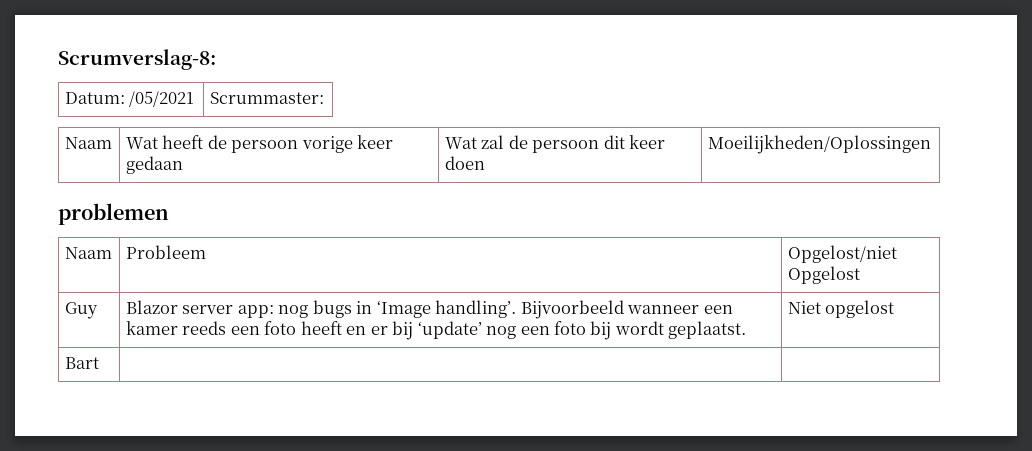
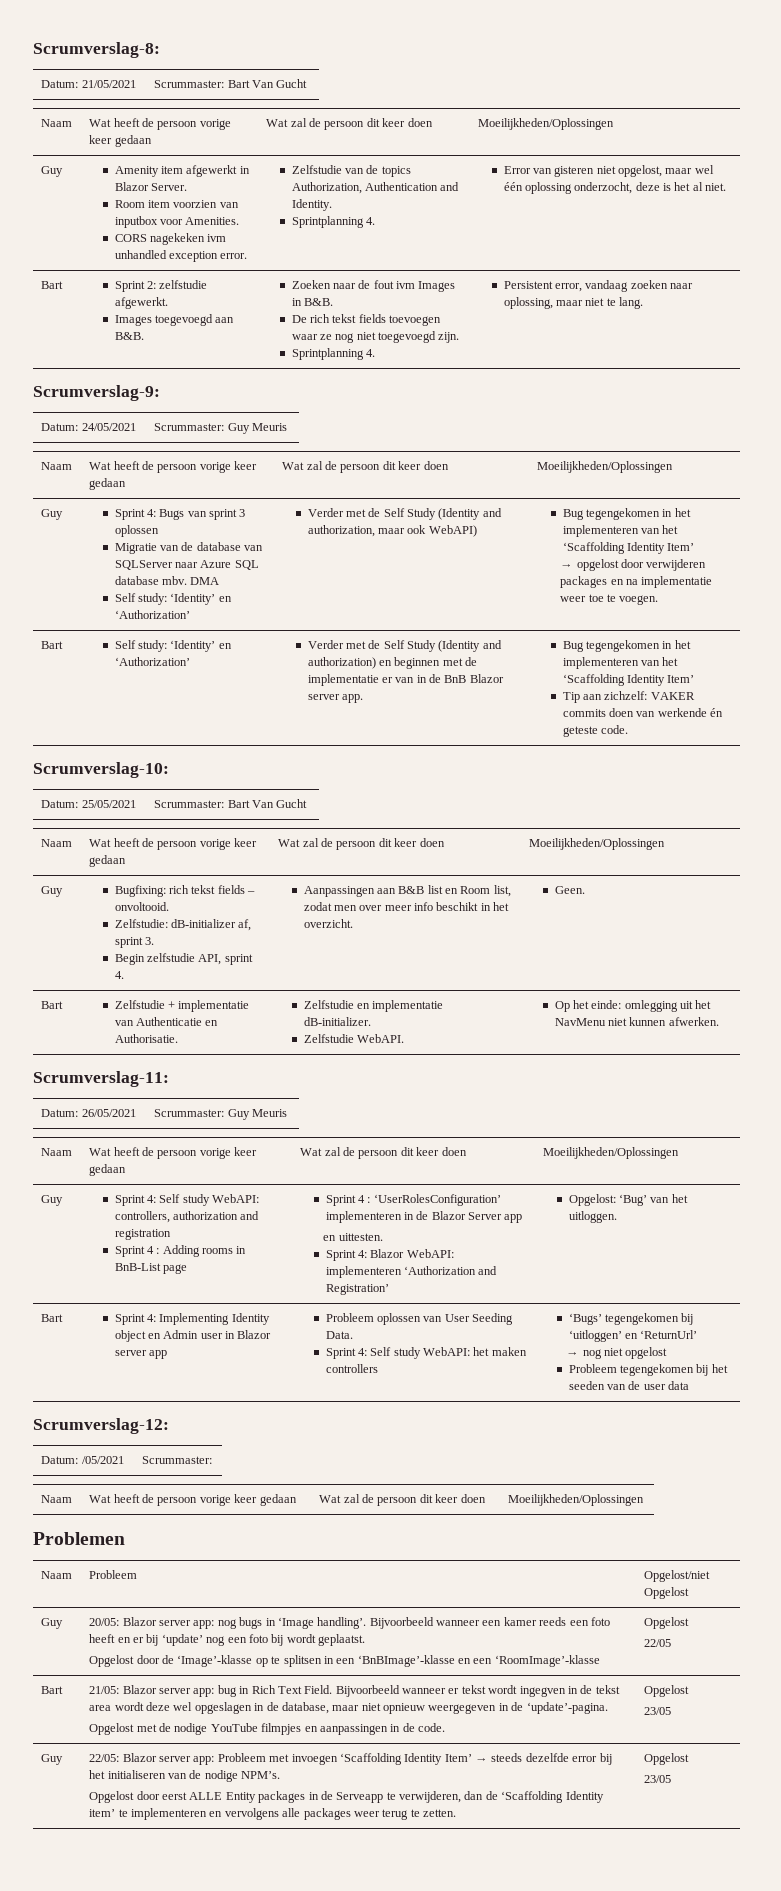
(216, 59) none -> [41,80,136,88] [154,79,308,88] [41,119,73,127] [89,118,231,130] [89,135,152,147] [266,118,433,130] [478,118,615,130] [41,166,64,177] [114,165,250,177] [114,182,187,191] [114,200,239,208] [114,216,240,228] [114,233,227,245] [114,250,248,262] [291,165,411,177] [291,182,460,194] [291,199,332,211] [291,216,375,228] [503,165,714,177] [503,182,727,194] [41,281,64,289] [114,280,208,292] [114,297,168,309] [114,314,235,326] [114,332,144,340] [291,280,456,292] [291,298,333,306] [291,314,442,326] [291,331,460,343] [291,348,375,360] [503,280,694,292] [503,297,644,309] [33,385,160,401] [41,423,136,431] [154,423,288,434] [41,462,73,470] [89,461,258,473] [89,478,127,490] [282,461,449,473] [537,461,674,473] [41,509,64,520] [114,509,246,520] [114,525,159,537] [114,542,264,554] [114,560,259,570] [114,576,220,585] [114,593,232,605] [114,610,190,619] [307,508,502,520] [307,525,477,537] [562,508,691,520] [562,525,679,537] [562,542,695,554] [560,559,707,571] [560,576,713,588] [560,594,659,605] [41,641,64,649] [114,640,232,652] [114,657,190,666] [307,640,502,652] [307,657,478,669] [307,674,504,686] [307,694,363,703] [562,640,691,652] [562,657,679,669] [562,674,695,686] [562,691,695,703] [562,708,724,717] [562,725,628,737] [33,762,169,778] [41,800,136,808] [154,799,308,808] [41,839,73,847] [89,838,258,850] [89,855,127,867] [278,838,445,850] [529,838,666,850] [41,886,64,897] [114,885,256,897] [114,902,169,911] [114,919,252,931] [114,937,154,948] [114,953,253,965] [114,971,124,979] [303,885,511,897] [303,902,510,911] [303,919,353,928] [554,886,585,894] [41,1001,64,1009] [114,1000,250,1012] [114,1017,219,1026] [114,1034,178,1043] [303,1000,444,1012] [303,1017,371,1026] [303,1034,404,1043] [554,1000,712,1012] [554,1017,719,1026] [33,1071,169,1087] [41,1109,136,1117] [154,1109,288,1120] [41,1148,73,1156] [89,1147,258,1159] [89,1164,127,1176] [300,1147,467,1159] [543,1147,680,1159] [41,1195,64,1206] [114,1194,260,1206] [114,1211,260,1223] [114,1229,171,1240] [114,1245,247,1257] [114,1263,187,1274] [325,1194,501,1206] [325,1211,523,1223] [323,1233,383,1241] [325,1249,454,1261] [325,1266,498,1278] [325,1284,389,1295] [568,1194,688,1206] [568,1211,617,1223] [41,1314,64,1322] [114,1313,270,1325] [114,1330,272,1342] [114,1350,167,1359] [325,1313,514,1325] [325,1331,353,1339] [325,1347,527,1359] [325,1364,378,1373] [568,1313,694,1325] [568,1330,698,1342] [566,1347,668,1359] [568,1364,728,1376] [568,1381,690,1390] [33,1418,169,1434] // Datum: 21/05/2021 | Scrummaster: Bart Van Gucht // Naam | Wat heeft de persoon vorige keer gedaan | Wat zal de persoon dit keer doen | Moeilijkheden/Oplossingen // Guy | Amenity item afgewerkt in Blazor Server. // Room item voorzien van inputbox voor Amenities. // CORS nagekeken ivm unhandled exception error. | Zelfstudie van de topics Authorization, Authentication and Identity. // Sprintplanning 4. | Error van gisteren niet opgelost, maar wel één oplossing onderzocht, deze is het al niet. // Bart | Sprint 2: zelfstudie afgewerkt. // Images toegevoegd aan B&B. | Zoeken naar de fout ivm Images in B&B. // De rich tekst fields toevoegen waar ze nog niet toegevoegd zijn. // Sprintplanning 4. | Persistent error, vandaag zoeken naar oplossing, maar niet te lang. // Scrumverslag-9: // Datum: 24/05/2021 | Scrummaster: Guy Meuris // Naam | Wat heeft de persoon vorige keer gedaan | Wat zal de persoon dit keer doen | Moeilijkheden/Oplossingen // Guy | Sprint 4: Bugs van sprint 3 oplossen // Migratie van de database van SQLServer naar Azure SQL database mbv. DMA // Self study: ‘Identity’ en ‘Authorization’ | Verder met de Self Study (Identity and authorization, maar ook WebAPI) | Bug tegengekomen in het implementeren van het ‘Scaffolding Identity Item’ // → opgelost door verwijderen packages en na implementatie weer toe te voegen. // Bart | Self study: ‘Identity’ en ‘Authorization’ | Verder met de Self Study (Identity and authorization) en beginnen met de implementatie er van in de BnB Blazor server app. | Bug tegengekomen in het implementeren van het ‘Scaffolding Identity Item’ // Tip aan zichzelf: VAKER commits doen van werkende én geteste code. // Scrumverslag-10: // Datum: 25/05/2021 | Scrummaster: Bart Van Gucht // Naam | Wat heeft de persoon vorige keer gedaan | Wat zal de persoon dit keer doen | Moeilijkheden/Oplossingen // Guy | Bugfixing: rich tekst fields – onvoltooid. // Zelfstudie: dB-initializer af, sprint 3. // Begin zelfstudie API, sprint 4. | Aanpassingen aan B&B list en Room list, zodat men over meer info beschikt in het overzicht. | Geen. // Bart | Zelfstudie + implementatie van Authenticatie en Authorisatie. | Zelfstudie en implementatie dB-initializer. // Zelfstudie WebAPI. | Op het einde: omlegging uit het NavMenu niet kunnen afwerken. // Scrumverslag-11: // Datum: 26/05/2021 | Scrummaster: Guy Meuris // Naam | Wat heeft de persoon vorige keer gedaan | Wat zal de persoon dit keer doen | Moeilijkheden/Oplossingen // Guy | Sprint 4: Self study WebAPI: controllers, authorization and registration // Sprint 4 : Adding rooms in BnB-List page | Sprint 4 : ‘UserRolesConfiguration’ implementeren in de Blazor Server app // en uittesten. // Sprint 4: Blazor WebAPI: implementeren ‘Authorization and Registration’ | Opgelost: ‘Bug’ van het uitloggen. // Bart | Sprint 4: Implementing Identity object en Admin user in Blazor server app | Probleem oplossen van User Seeding Data. // Sprint 4: Self study WebAPI: het maken controllers | ‘Bugs’ tegengekomen bij ‘uitloggen’ en ‘ReturnUrl’ // → nog niet opgelost // Probleem tegengekomen bij het seeden van de user data // Scrumverslag-12:
[58,203,169,225] problemen -> [33,1532,125,1545] Problemen
(98, 310) none -> [89,1618,120,1626] 20/05:
[787,300,895,318] [64,357,99,369] | Niet opgelost // Bart | | -> [89,1655,600,1667] [644,1617,690,1629] [644,1639,672,1647] [41,1686,64,1694] [89,1685,620,1697] [89,1702,608,1714] [89,1723,446,1735] [644,1685,690,1697] [644,1707,672,1715] [41,1754,64,1765] [89,1753,612,1765] [89,1770,281,1782] [89,1791,604,1803] [89,1808,457,1820] [644,1753,690,1765] [644,1775,672,1783] // Opgelost door de ‘Image’-klasse op te splitsen in een ‘BnBImage’-klasse en een ‘RoomImage’-klasse | Opgelost // 22/05 // Bart | 21/05: Blazor server app: bug in Rich Text Field. Bijvoorbeeld wanneer er tekst wordt ingegven in de tekst area wordt deze wel opgeslagen in de database, maar niet opnieuw weergegeven in de ‘update’-pagina. // Opgelost met de nodige YouTube filmpjes en aanpassingen in de code. | Opgelost // 23/05 // Guy | 22/05: Blazor server app: Probleem met invoegen ‘Scaffolding Identity Item’ → steeds dezelfde error bij het initialiseren van de nodige NPM’s. // Opgelost door eerst ALLE Entity packages in de Serveapp te verwijderen, dan de ‘Scaffolding Identity item’ te implementeren en vervolgens alle packages weer terug te zetten. | Opgelost // 23/05

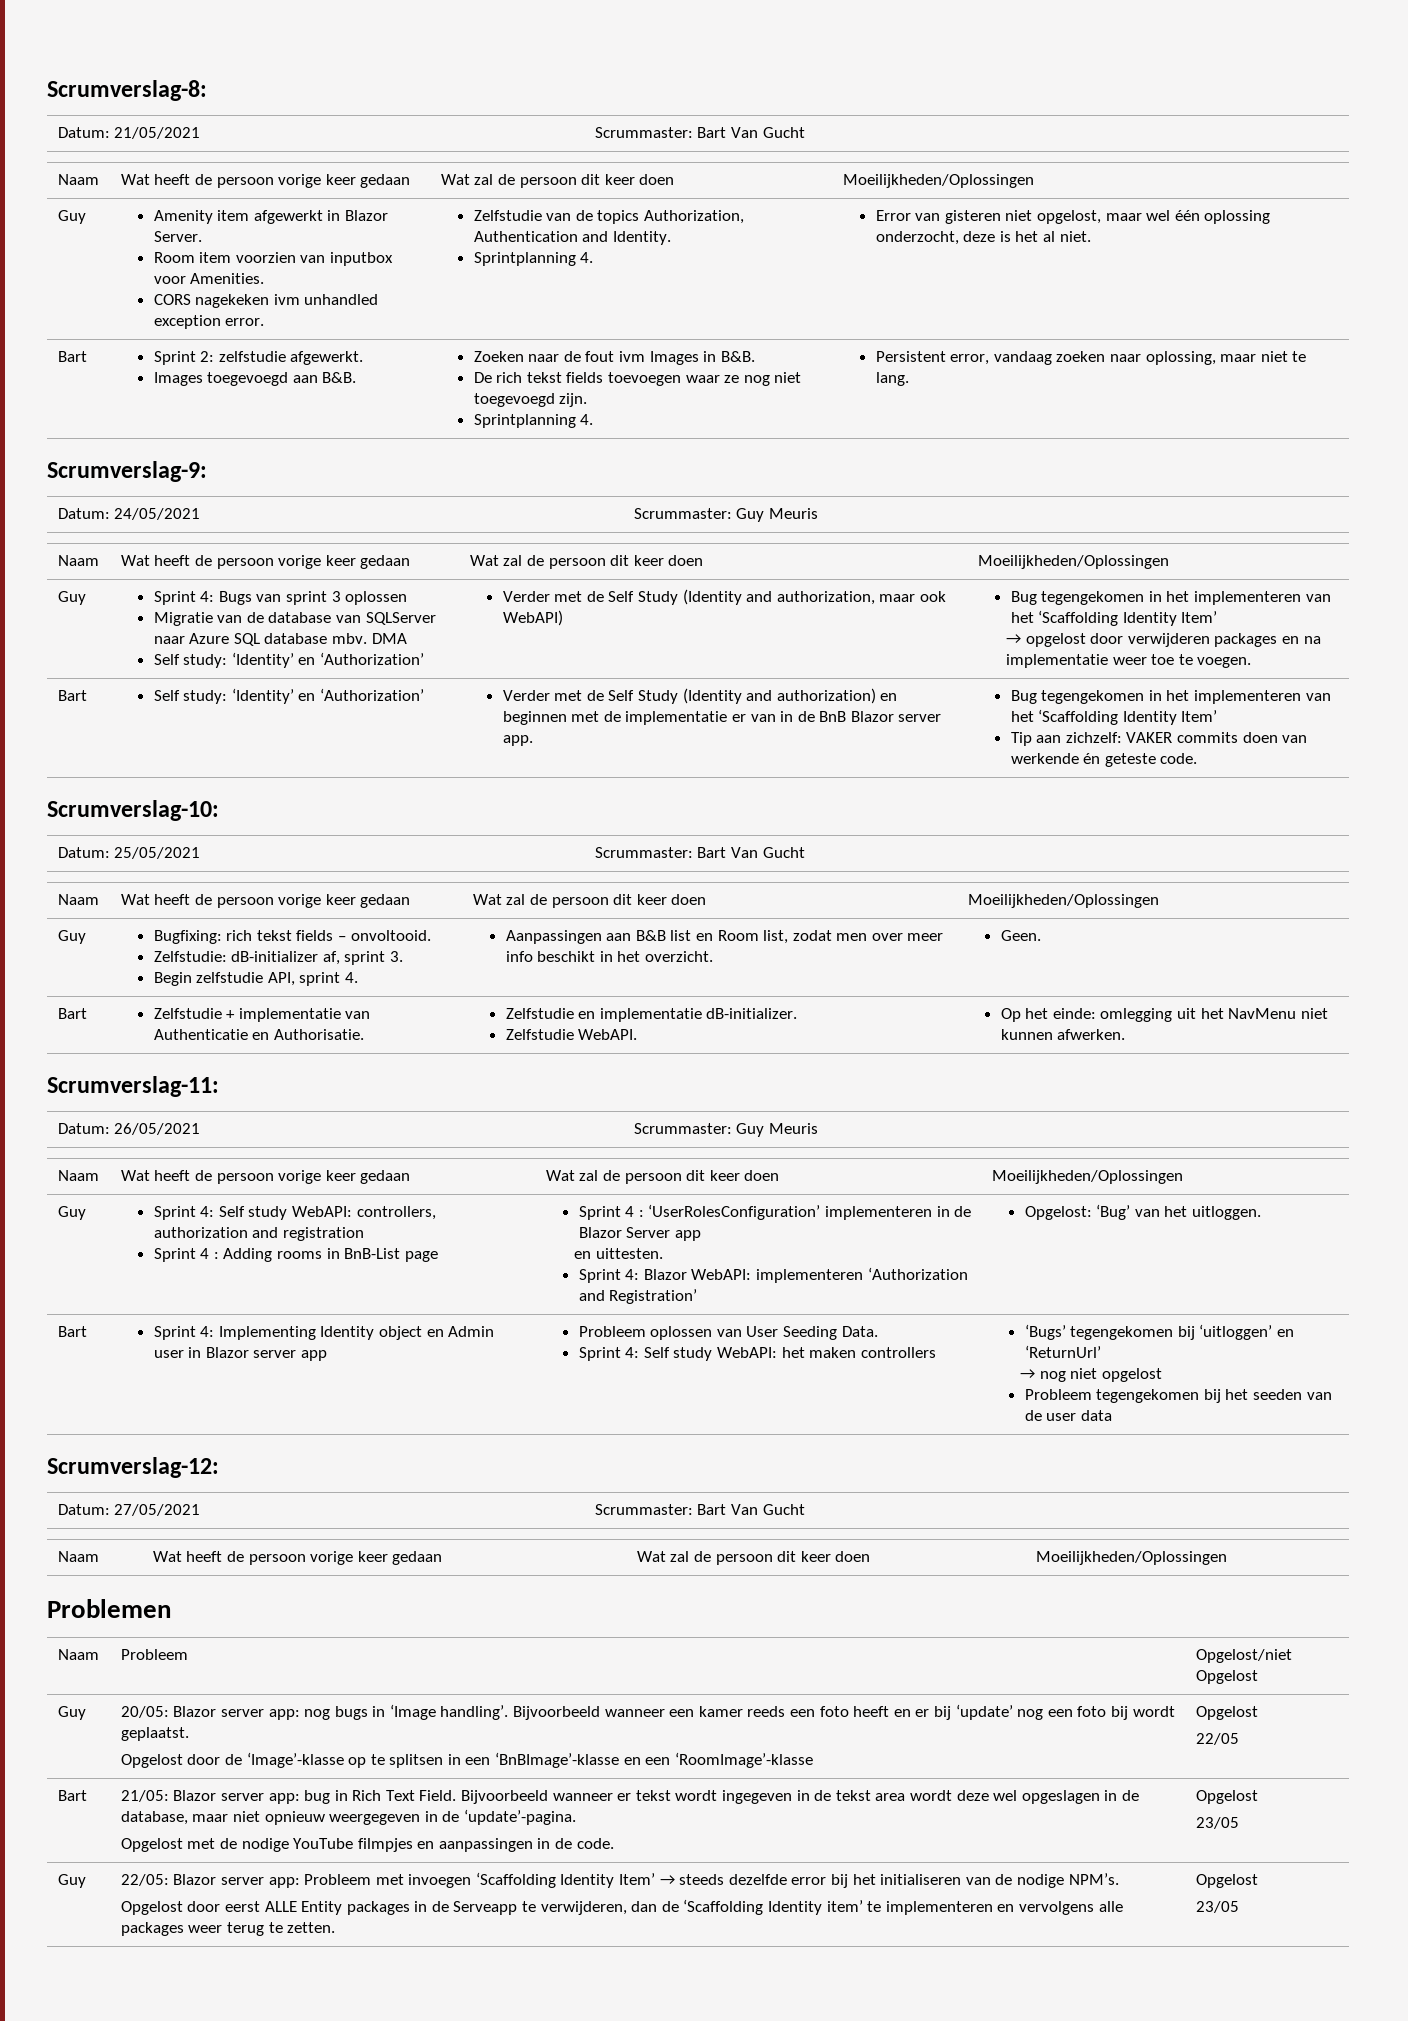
[81,1456,124,1464] [142,1456,213,1464] /05/2021 | Scrummaster: -> [114,1504,201,1516] [594,1504,805,1515] 27/05/2021 | Scrummaster: Bart Van Gucht
[519,1686,566,1697] ingegven -> [722,1790,793,1804] ingegeven

